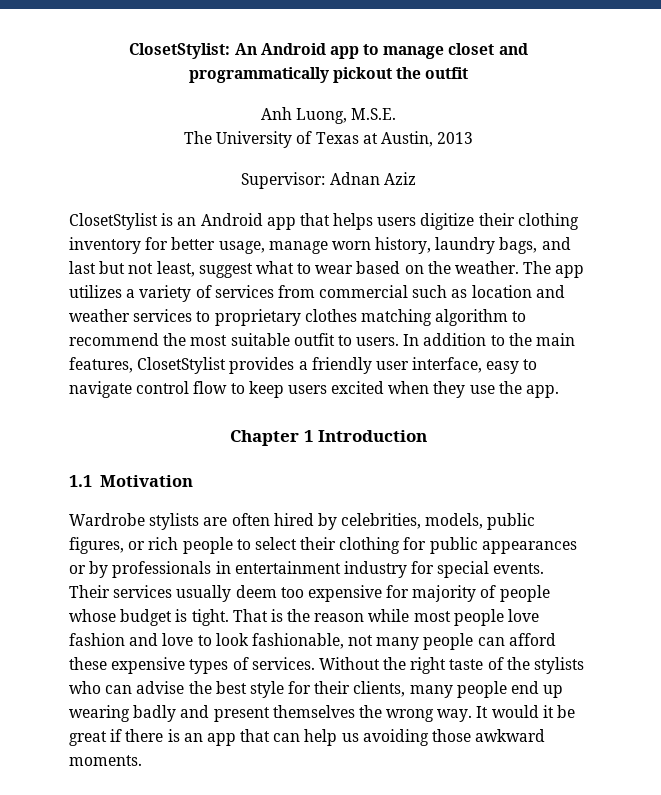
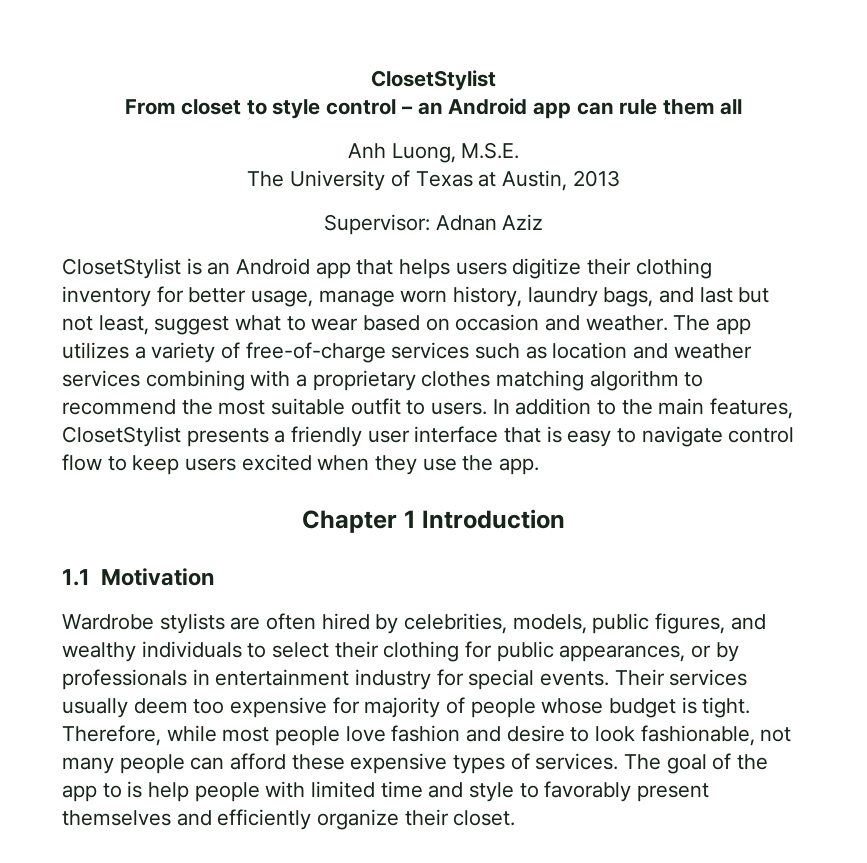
[129,43,528,59] [188,67,469,83] ClosetStylist: An Android app to manage closet and programmatically pickout the outfit -> [371,70,496,91] [125,98,742,119] ClosetStylist // From closet to style control – an Android app can rule them all
[427,261,451,274] the -> [455,314,581,331] occasion and
[214,285,409,298] services from commercial -> [245,342,470,363] free-of-charge services
[196,311,211,322] to -> [145,370,308,391] combining with a
[229,357,295,374] provides -> [186,428,269,447] presents
[412,357,483,373] interface, -> [414,426,562,443] interface that is
[128,537,233,554] or rich people -> [730,614,766,630] [62,641,242,662] and wealthy individuals
[481,541,577,554] appearances -> [559,645,686,662] appearances,
[232,609,365,622] That is the reason -> [62,725,161,746] Therefore,
[162,633,194,646] love -> [506,725,565,742] desire
[318,657,585,674] [69,681,564,698] [69,705,576,722] [69,729,546,746] [69,755,142,766] Without the right taste of the stylists who can advise the best style for their clients, many people end up wearing badly and present themselves the wrong way. It would it be great if there is an app that can help us avoiding those awkward moments. -> [624,753,769,774] [62,781,710,802] [62,809,516,830] The goal of the app to is help people with limited time and style to favorably present themselves and efficiently organize their closet.

